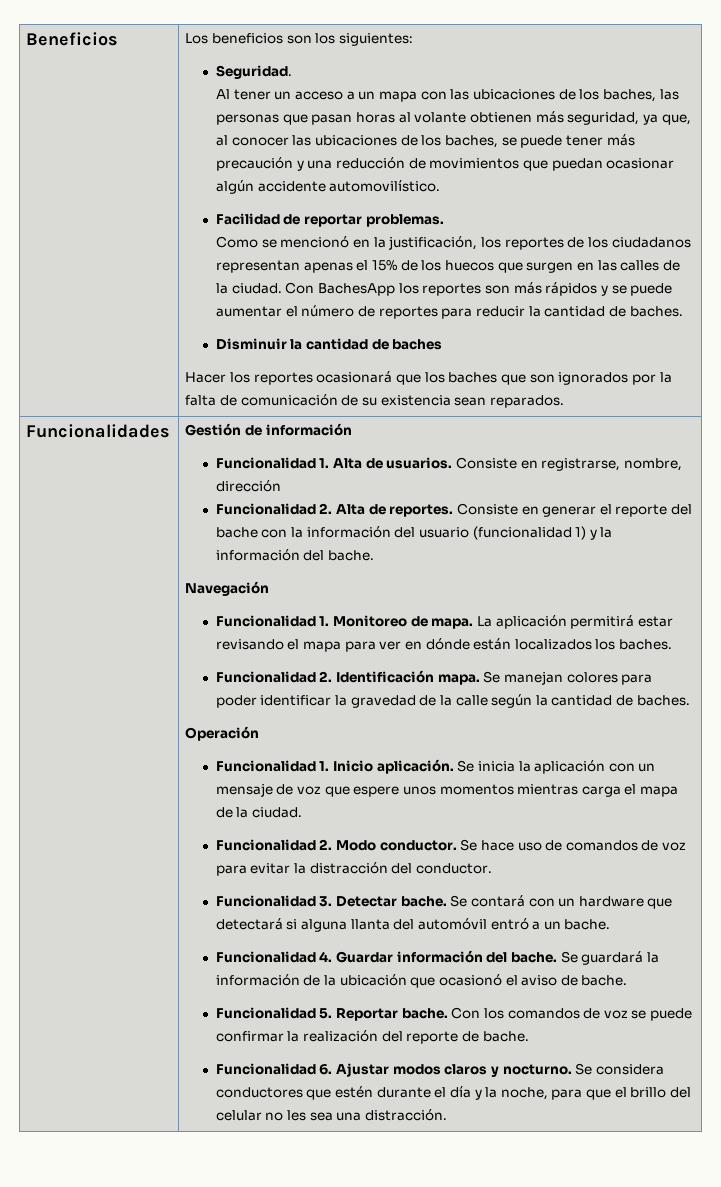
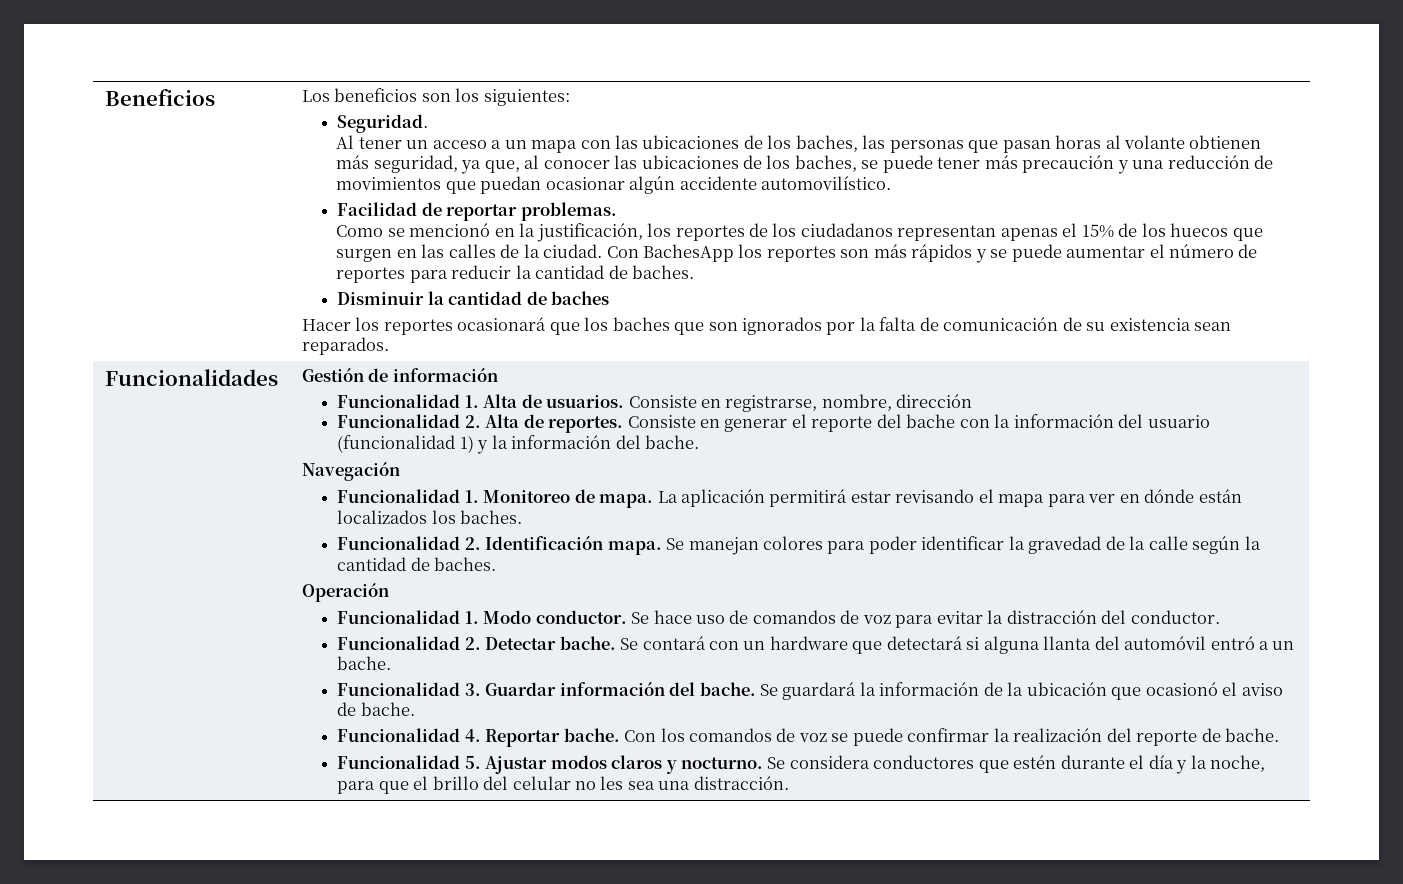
[332,759,656,774] [215,783,679,797] [215,807,302,818] [215,839,333,851] Inicio aplicación. Se inicia la aplicación con un mensaje de voz que espere unos momentos mientras carga el mapa de la ciudad. // Funcionalidad 2. -> (479, 617) none
[319,896,333,907] 3. -> [464,637,481,650] 2.
[319,951,333,962] 4. -> [464,683,481,696] 3.
[319,1008,333,1019] 5. -> [464,729,481,742] 4.
[319,1064,333,1075] 6. -> [464,756,481,769] 5.

